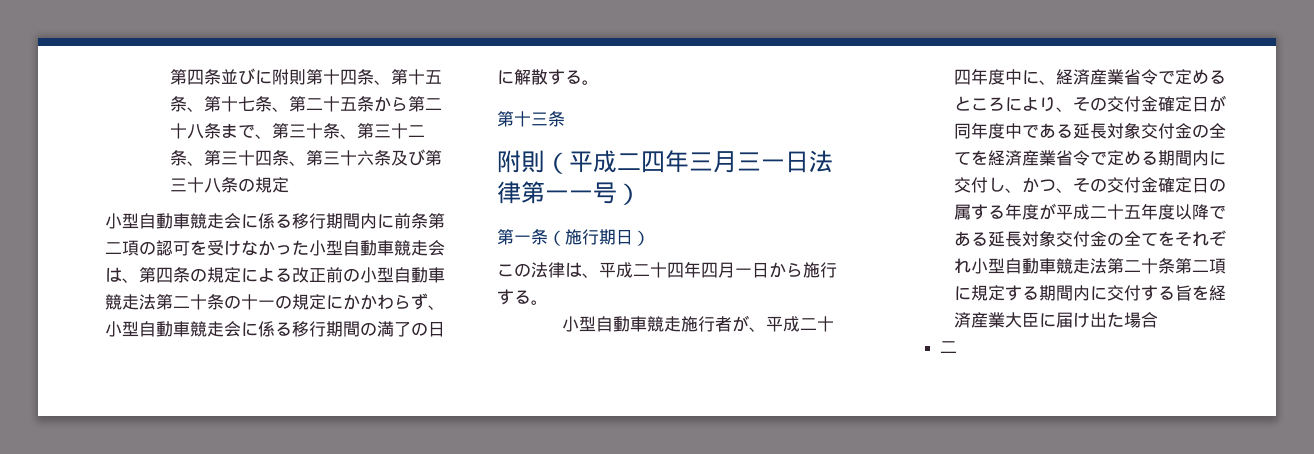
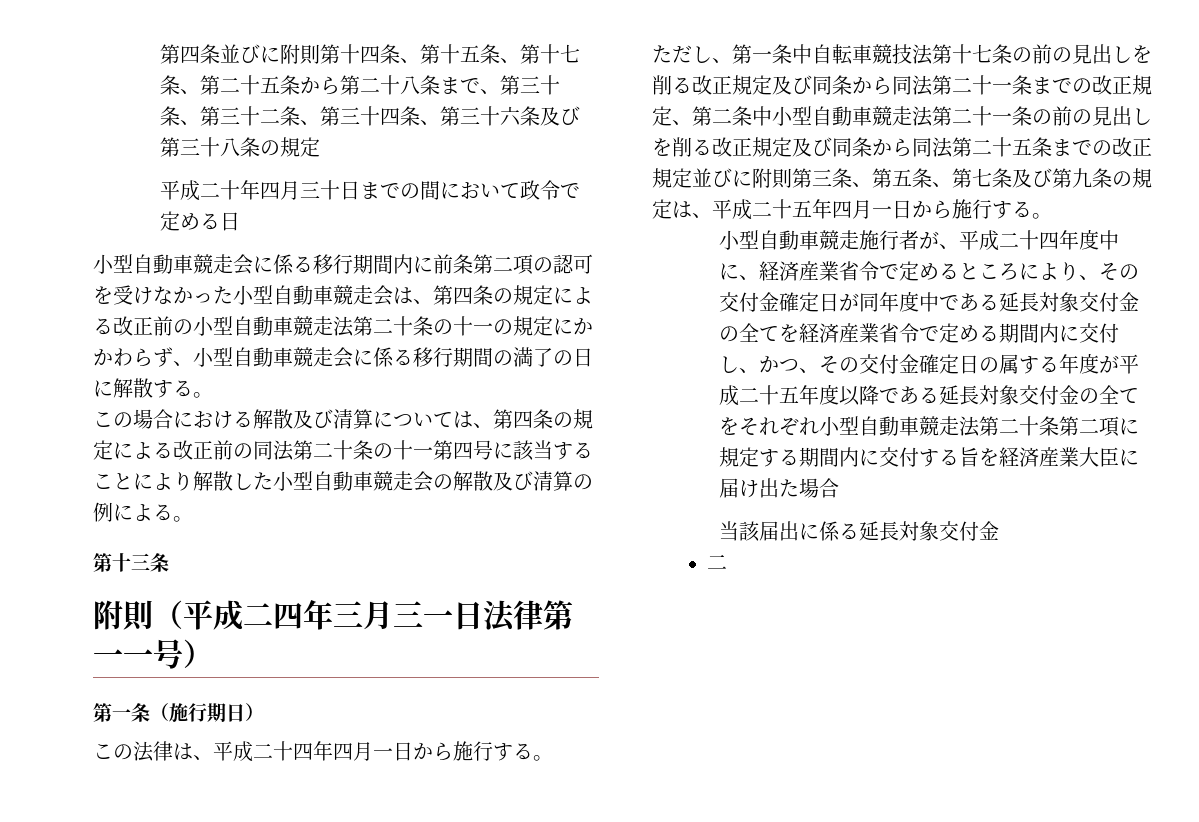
(290, 185) none -> [159,180,580,201] [159,211,240,231] // 平成二十年四月三十日までの間において政令で定める日
(599, 82) none -> [93,409,593,429] [93,440,593,461] [93,471,593,492] [93,502,193,522] // この場合における解散及び清算については、第四条の規定による改正前の同法第二十条の十一第四号に該当することにより解散した小型自動車競走会の解散及び清算の例による。
(548, 302) none -> [652,44,1152,65] [652,75,1152,96] [652,106,1152,127] [652,137,1152,158] [652,168,1152,189] [652,199,1052,220] // ただし、第一条中自転車競技法第十七条の前の見出しを削る改正規定及び同条から同法第二十一条までの改正規定、第二条中小型自動車競走法第二十一条の前の見出しを削る改正規定及び同条から同法第二十五条までの改正規定並びに附則第三条、第五条、第七条及び第九条の規定は、平成二十五年四月一日から施行する。
(1159, 320) none -> [718,521,999,542] // 当該届出に係る延長対象交付金

